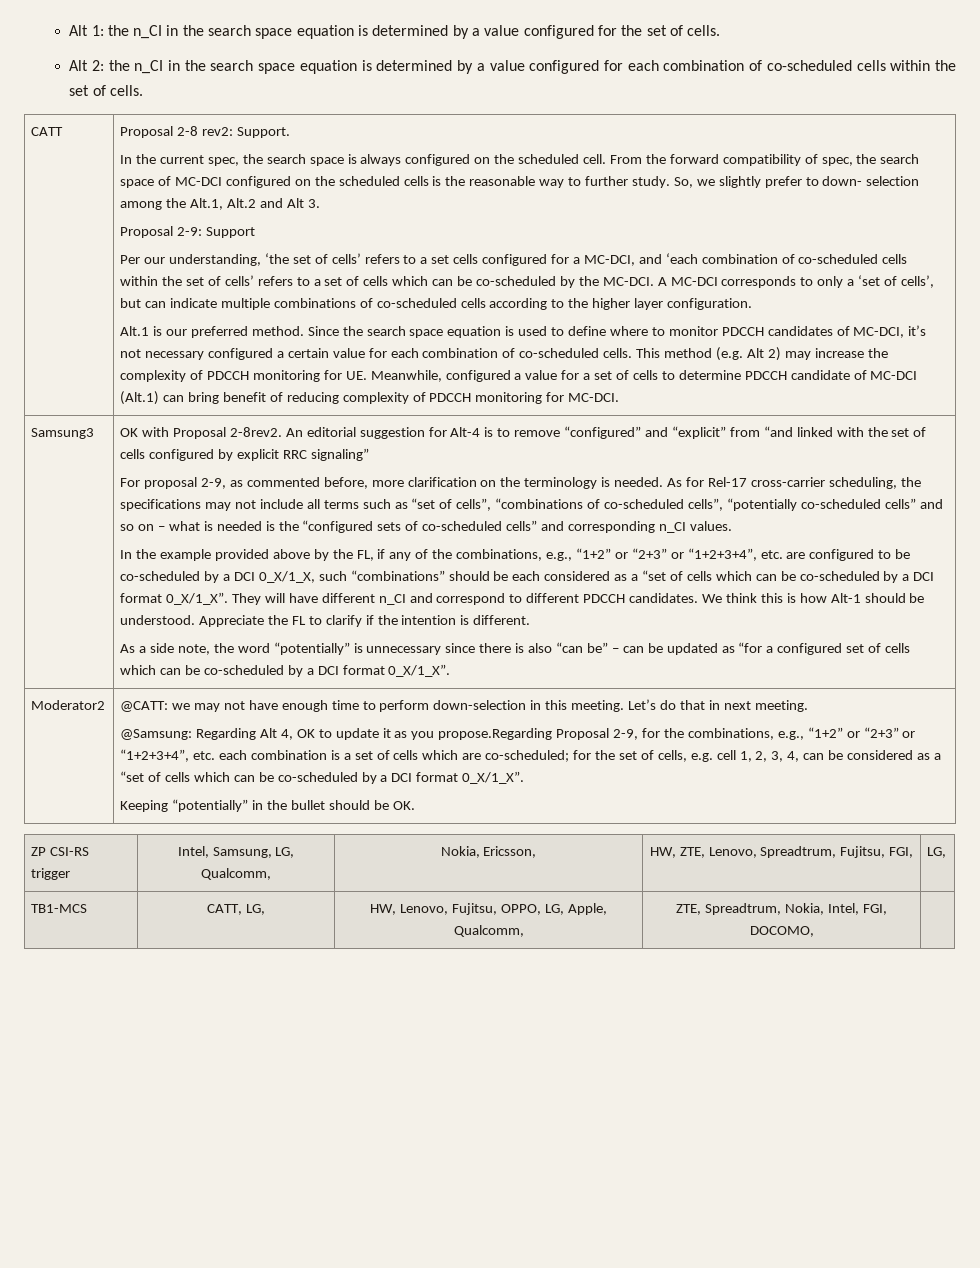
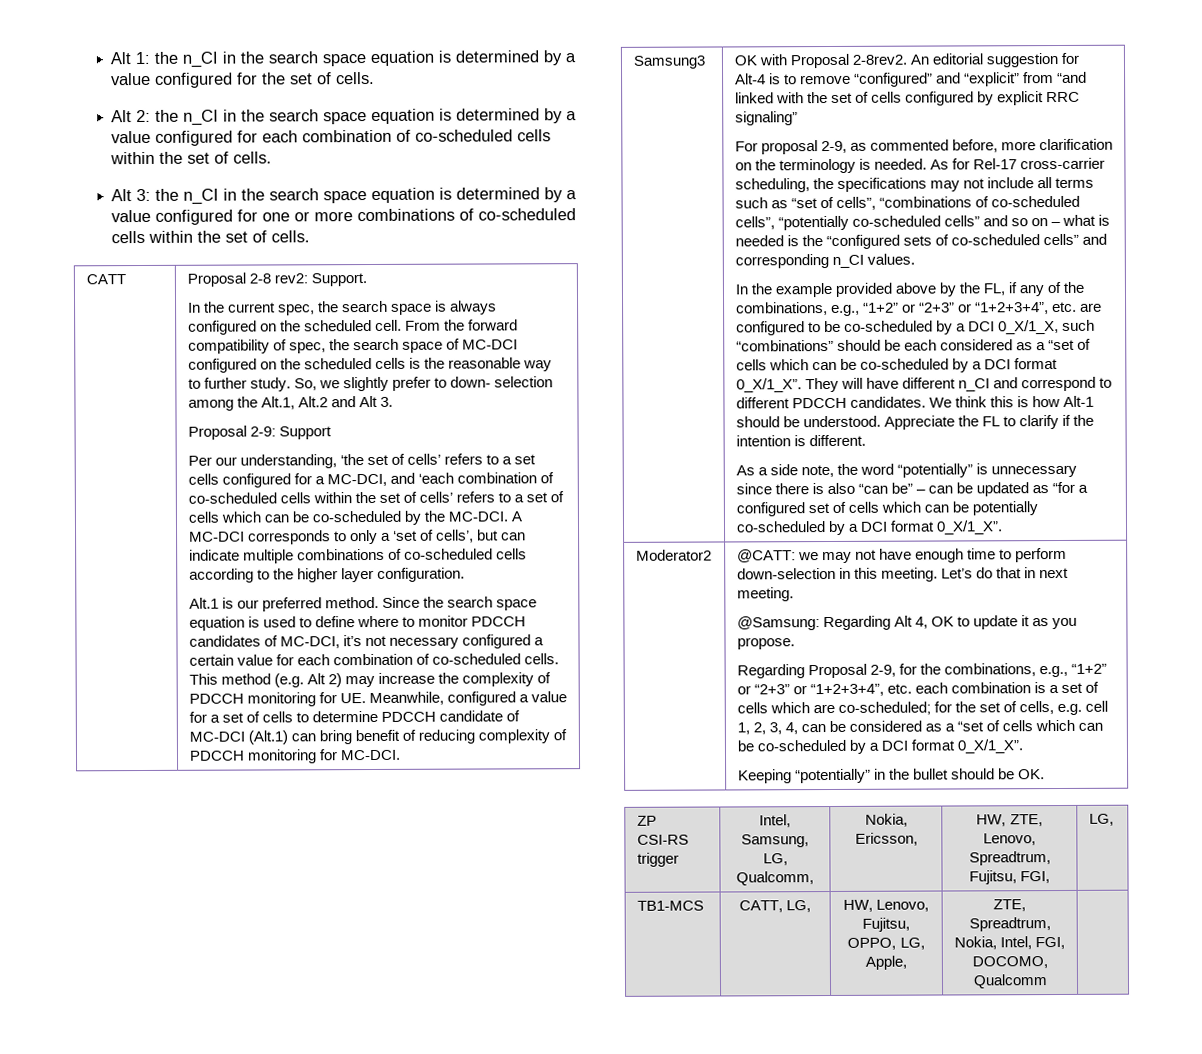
(143, 90) none -> [111,187,578,205] [111,208,577,225] [111,230,311,244] // Alt 3: the n_CI in the search space equation is determined by a value configured for one or more combinations of co-scheduled cells within the set of cells.
(200, 670) none -> [972,501,1039,516] potentially
[438,728,553,740] propose.Regarding -> [736,637,795,650] [736,664,805,679] propose. // Regarding
[453,925,524,937] Qualcomm, -> (907, 962) none
(814, 931) none -> [972,974,1048,989] Qualcomm

